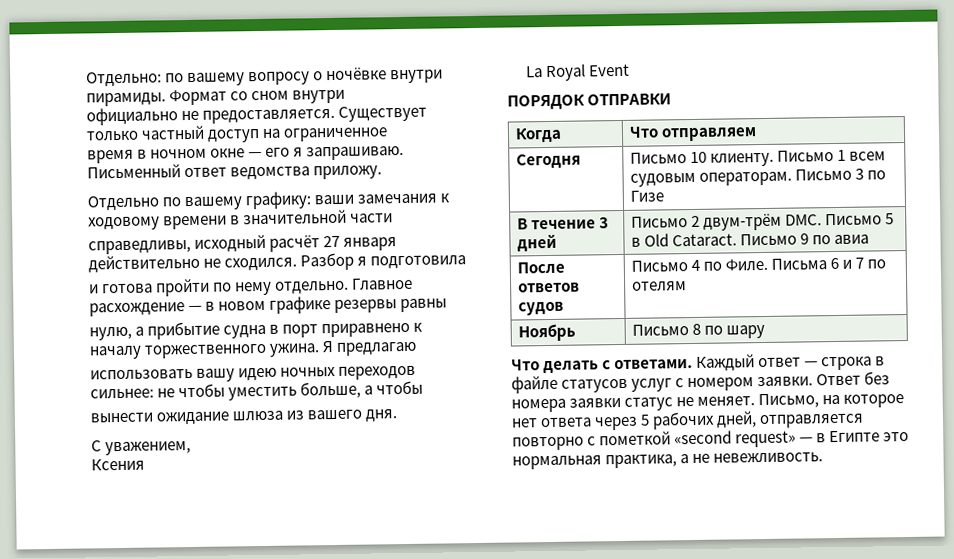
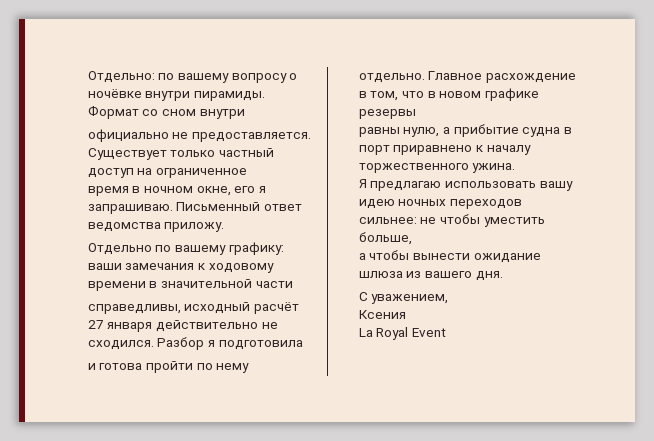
[210,148,263,158] окне — -> [196,186,231,196] окне,
[188,305,203,312] — -> [358,91,424,101] в том, что
(398, 306) none -> (416, 114) //
(448, 305) // -> (400, 132) none
(321, 350) none -> (516, 168) //
(418, 348) // -> (442, 186) none
(362, 390) none -> (412, 238) //
(424, 387) // -> (410, 255) none
[507,93,672,111] [514,127,562,143] [628,126,757,142] [515,153,581,169] [629,149,886,167] [629,168,886,187] [629,190,664,202] [516,217,609,230] [516,234,557,252] [630,213,894,231] [630,233,870,247] [516,261,565,274] [517,282,580,293] [517,301,564,316] [630,257,887,272] [631,281,687,291] [517,323,576,342] [631,323,765,339] [511,354,886,374] [511,371,891,394] [511,393,905,413] [511,411,865,431] [512,430,910,451] [512,452,824,470] // ПОРЯДОК ОТПРАВКИ // Когда | Что отправляем // Сегодня | Письмо 10 клиенту. Письмо 1 всем судовым операторам. Письмо 3 по Гизе // В течение 3 дней | Письмо 2 двум-трём DMC. Письмо 5 в Old Cataract. Письмо 9 по авиа // После ответов судов | Письмо 4 по Филе. Письма 6 и 7 по отелям // Ноябрь | Письмо 8 по шару // Что делать с ответами. Каждый ответ — строка в файле статусов услуг с номером заявки. Ответ без номера заявки статус не меняет. Письмо, на которое нет ответа через 5 рабочих дней, отправляется повторно с пометкой «second request» — в Египте это нормальная практика, а не невежливость. -> (446, 332) none

